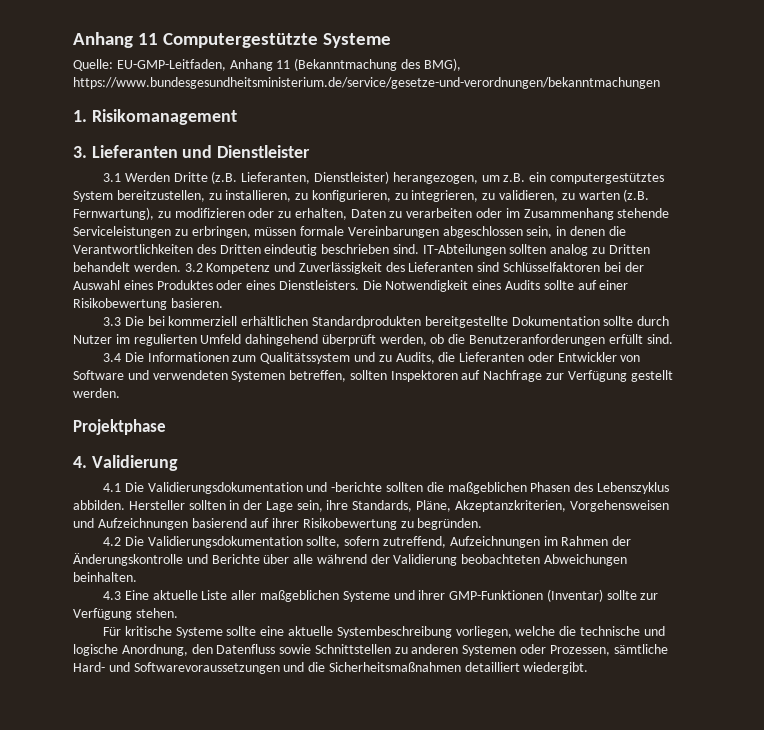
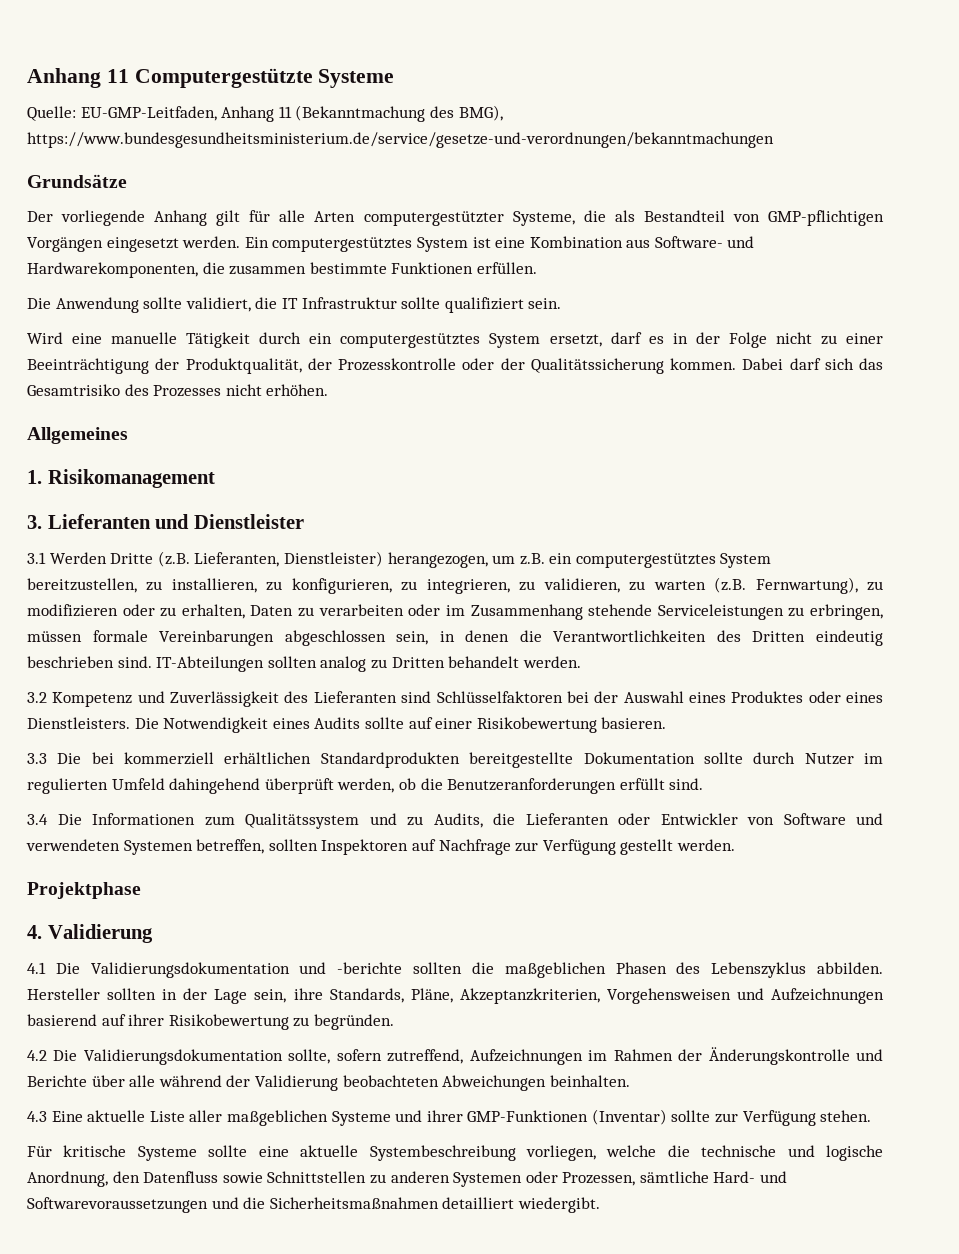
(660, 83) none -> [27,174,127,188] [27,210,885,226] [27,236,755,252] [27,262,537,278] [27,297,562,313] [27,332,883,348] [27,358,883,374] [27,384,329,397] [27,427,128,444] // Grundsätze // Der vorliegende Anhang gilt für alle Arten computergestützter Systeme, die als Bestandteil von GMP-pflichtigen Vorgängen eingesetzt werden. Ein computergestütztes System ist eine Kombination aus Software- und Hardwarekomponenten, die zusammen bestimmte Funktionen erfüllen. // Die Anwendung sollte validiert, die IT Infrastruktur sollte qualifiziert sein. // Wird eine manuelle Tätigkeit durch ein computergestütztes System ersetzt, darf es in der Folge nicht zu einer Beeinträchtigung der Produktqualität, der Prozesskontrolle oder der Qualitätssicherung kommen. Dabei darf sich das Gesamtrisiko des Prozesses nicht erhöhen. // Allgemeines
(181, 267) none -> (581, 662) //

